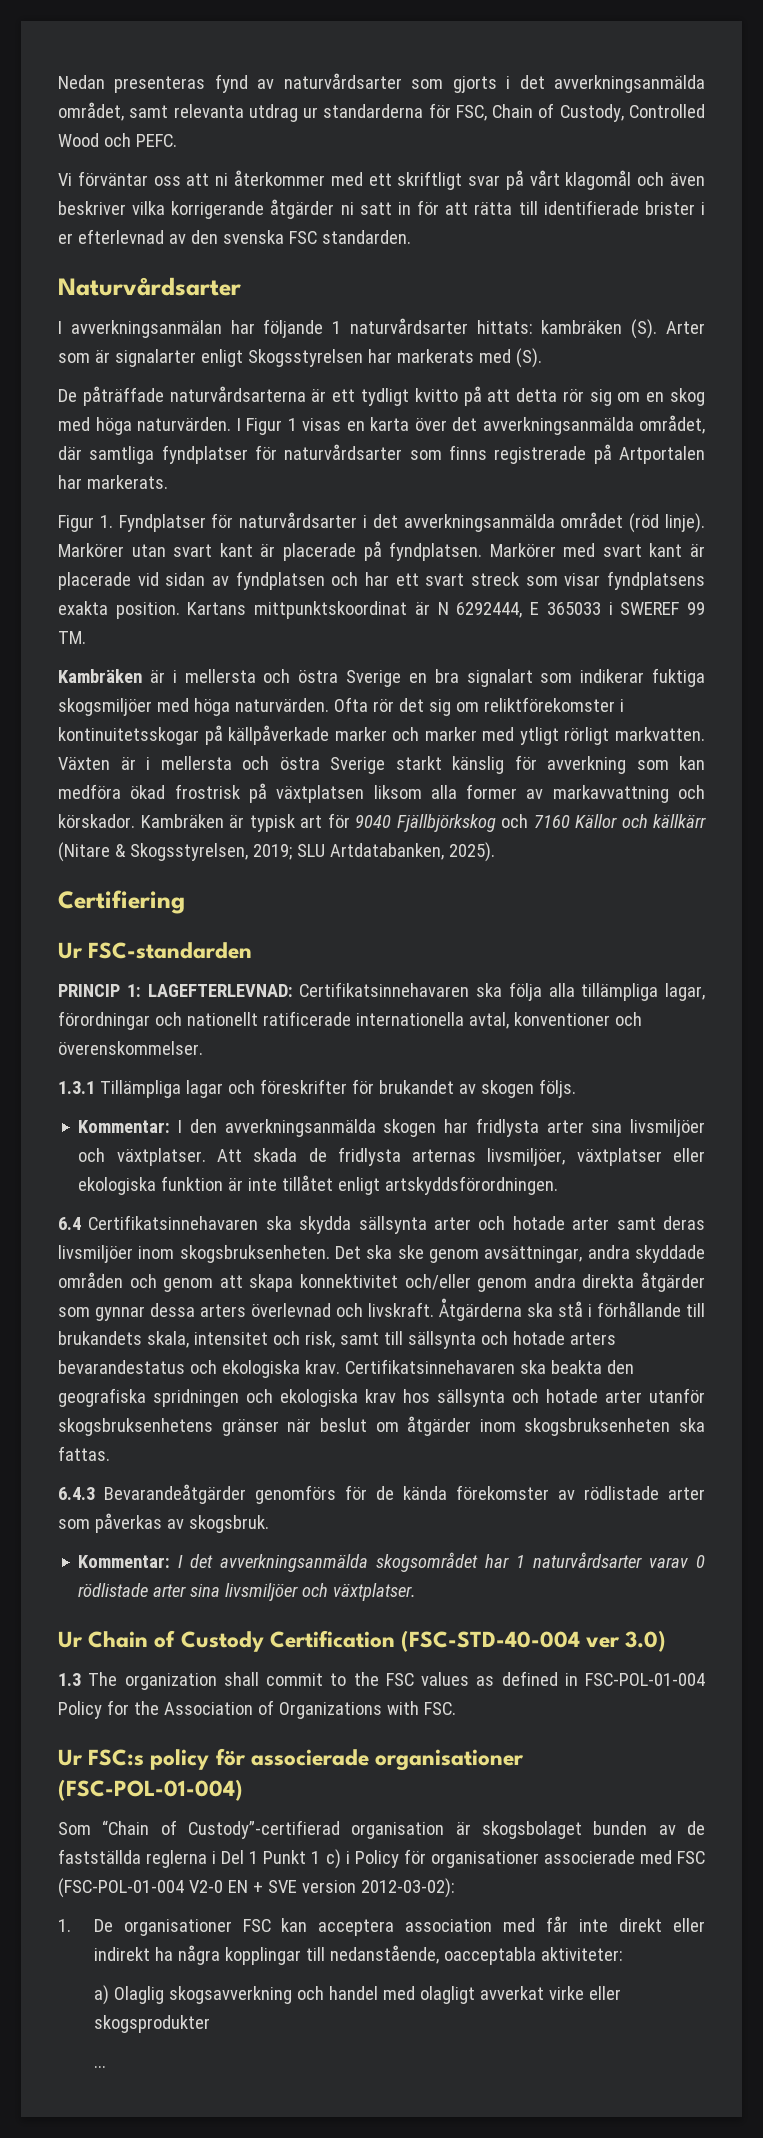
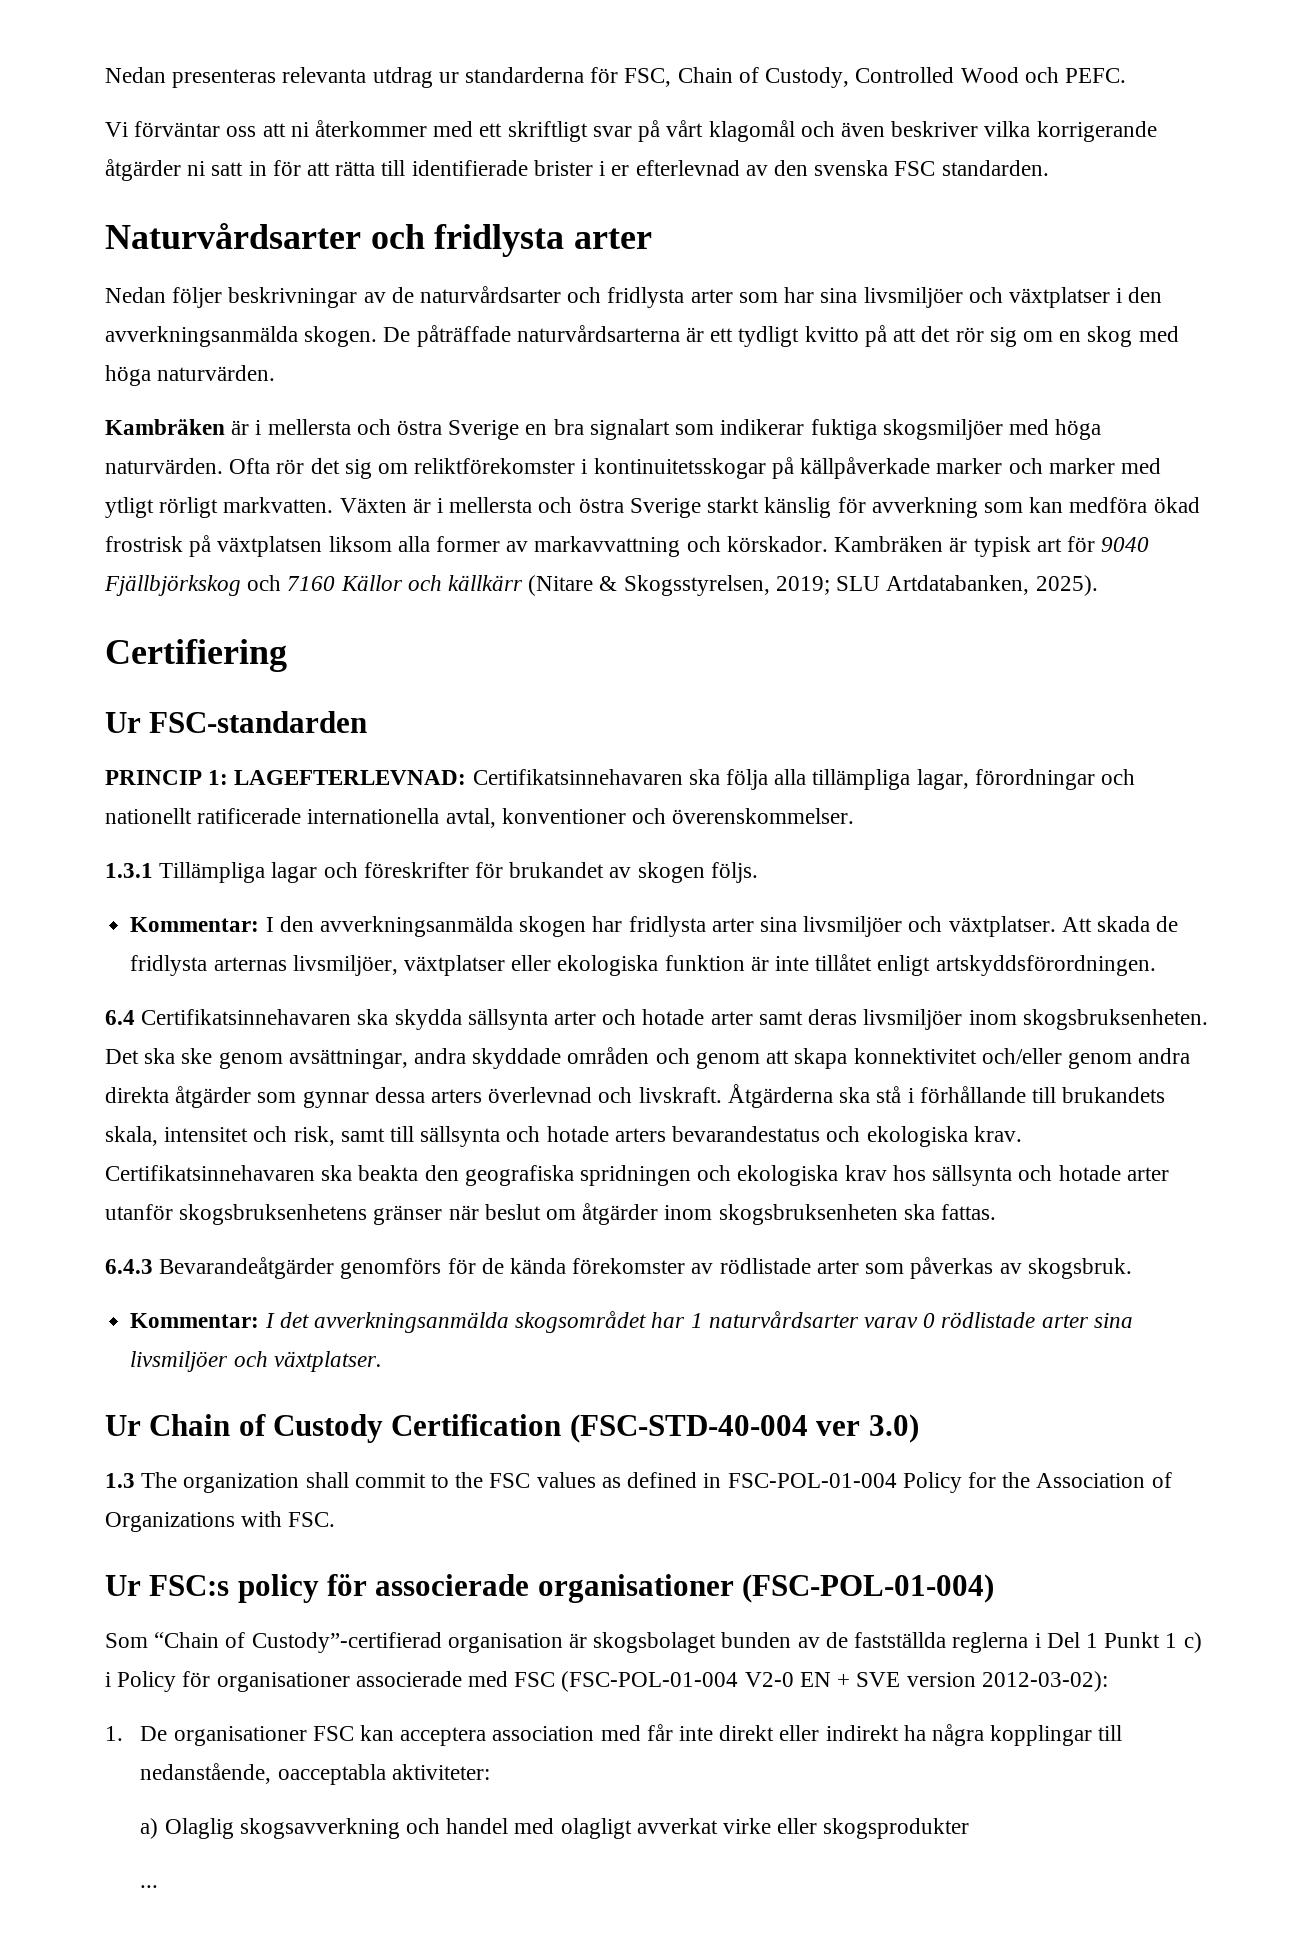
[214,73,705,93] [58,102,169,121] fynd av naturvårdsarter som gjorts i det avverkningsanmälda området, samt -> (277, 78) none
[58,318,705,339] [58,348,542,368] // I avverkningsanmälan har följande 1 naturvårdsarter hittats: kambräken (S). Arter som är signalarter enligt Skogsstyrelsen har markerats med (S). // -> [370,224,653,257] [105,286,1163,308] [105,326,378,347] och fridlysta arter // Nedan följer beskrivningar av de naturvårdsarter och fridlysta arter som har sina livsmiljöer och växtplatser i den avverkningsanmälda skogen.
[516,388,558,402] detta -> [921,326,951,342] det
[236,415,705,435] [58,444,705,464] [58,475,168,489] [58,512,705,533] [58,541,705,561] [58,571,706,590] [58,601,706,619] [58,631,86,644] I Figur 1 visas en karta över det avverkningsanmälda området, där samtliga fyndplatser för naturvårdsarter som finns registrerade på Artportalen har markerats. // Figur 1. Fyndplatser för naturvårdsarter i det avverkningsanmälda området (röd linje). Markörer utan svart kant är placerade på fyndplatsen. Markörer med svart kant är placerade vid sidan av fyndplatsen och har ett svart streck som visar fyndplatsens exakta position. Kartans mittpunktskoordinat är N 6292444, E 365033 i SWEREF 99 TM. -> (276, 373) none

